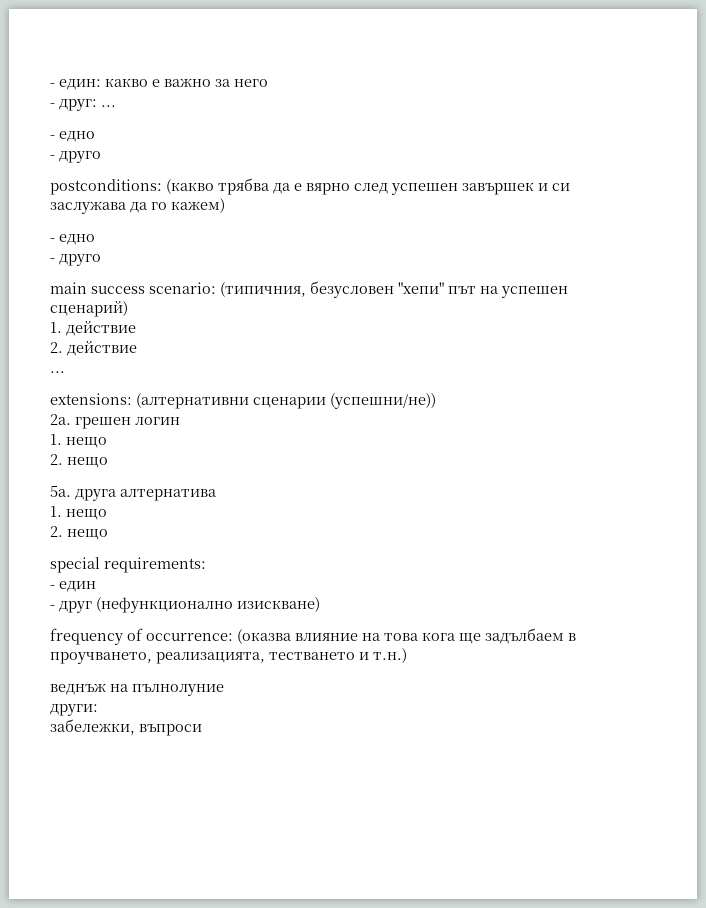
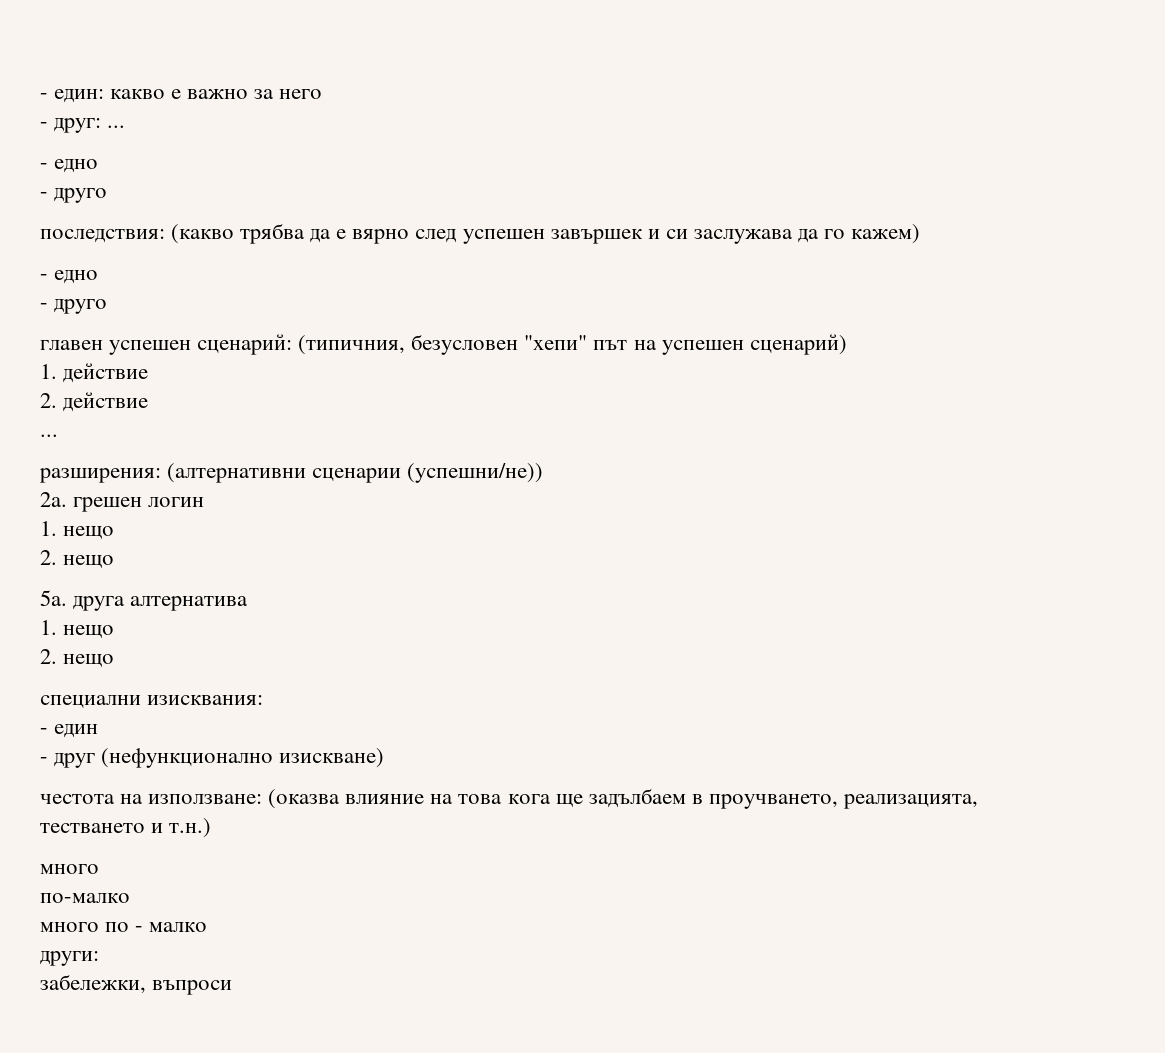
[50,179,162,195] postconditions: -> [40,229,165,243] последствия:
[50,282,216,294] main success scenario: -> [40,334,293,355] главен успешен сценарий:
[50,393,132,405] extensions: -> [39,468,161,483] разширения:
[50,557,206,573] special requirements: -> [40,695,264,709] специални изисквания:
[50,628,233,645] frequency of occurrence: -> [40,794,263,804] честота на използване:
[50,683,224,696] веднъж на пълнолуние -> [40,864,99,874] [40,893,130,903] [40,922,208,932] много // по-малко // много по - малко

